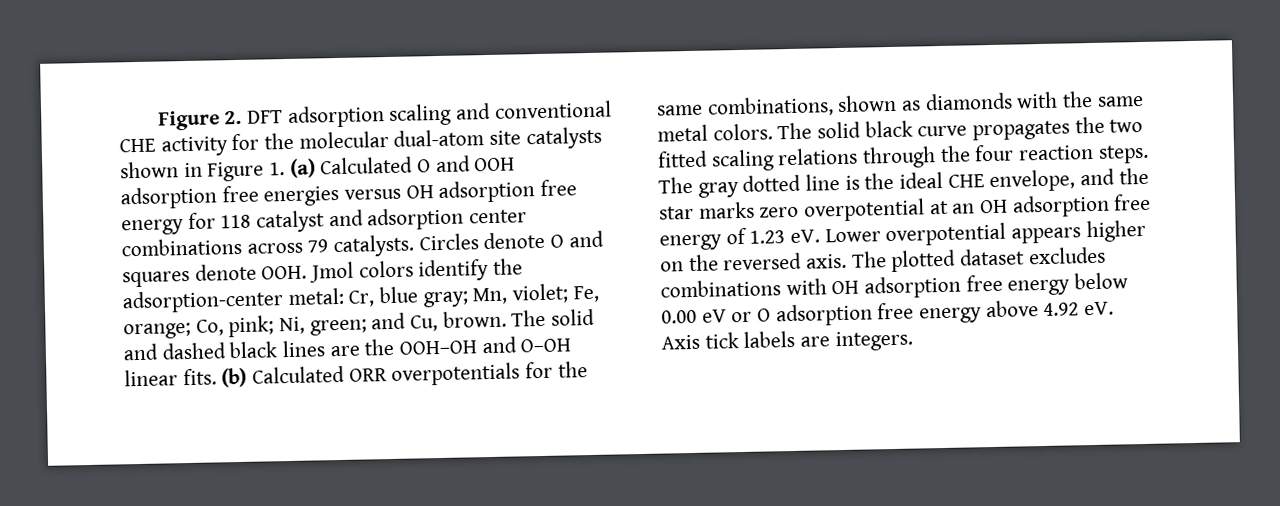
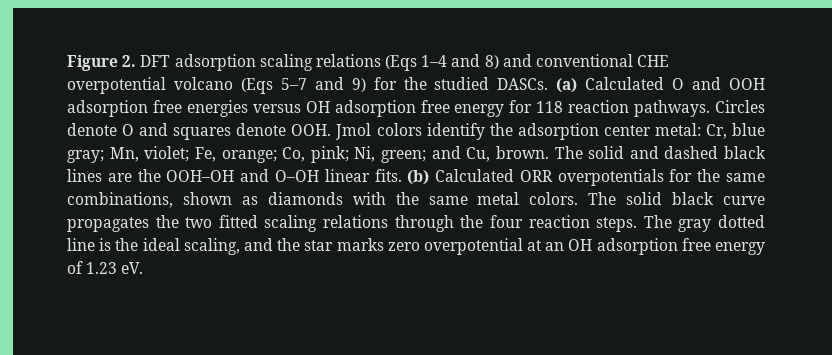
[455,100,612,120] [119,126,602,157] [120,161,286,182] and conventional CHE activity for the molecular dual-atom site catalysts shown in Figure 1. -> [315,54,670,71] [67,77,549,94] relations (Eqs 1–4 and 8) and conventional CHE overpotential volcano (Eqs 5–7 and 9) for the studied DASCs.
[256,207,528,233] [121,234,416,258] catalyst and adsorption center combinations across 79 catalysts. -> [568,100,711,117] reaction pathways.
[122,289,284,314] adsorption-center -> [517,123,651,140] adsorption center
[947,169,1076,193] CHE envelope, -> [183,238,240,255] scaling,
[824,219,1146,247] [660,246,1106,273] [660,272,1129,299] [661,300,1115,327] [661,330,913,352] Lower overpotential appears higher on the reversed axis. The plotted dataset excludes combinations with OH adsorption free energy below 0.00 eV or O adsorption free energy above 4.92 eV. Axis tick labels are integers. -> (144, 268) none

